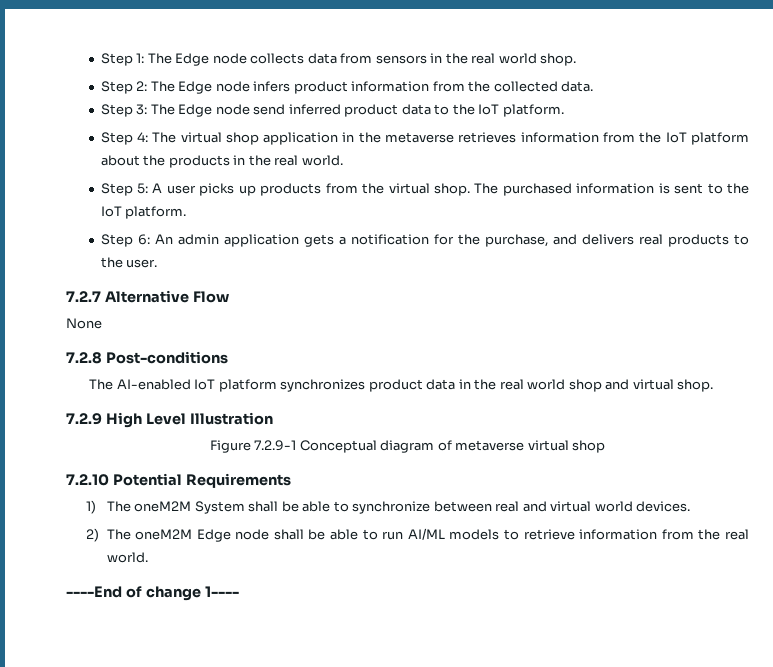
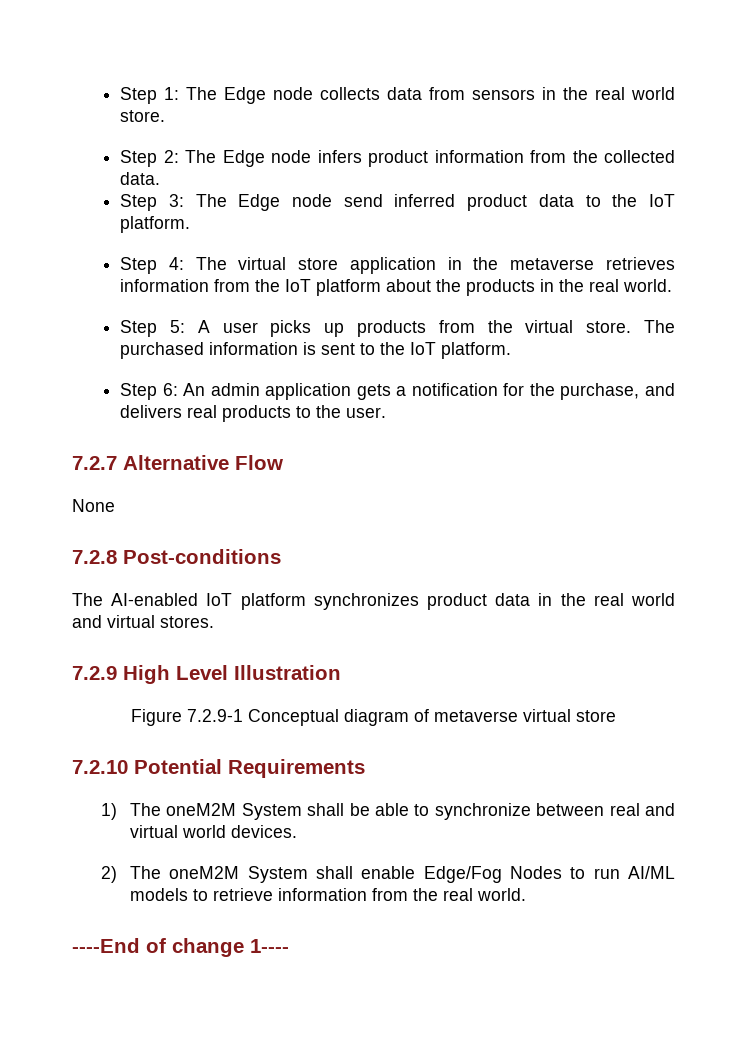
[540,53,577,66] shop. -> [120,110,166,122] store.
[225,132,259,145] shop -> [298,258,339,270] store
[433,183,470,196] shop. -> [586,321,632,333] store.
[568,379,714,392] shop and virtual shop. -> [72,615,214,628] and virtual stores.
[572,440,606,453] shop -> [576,710,616,722] store
[196,529,359,542] Edge node shall be able -> [247,866,562,883] System shall enable Edge/Fog Nodes

